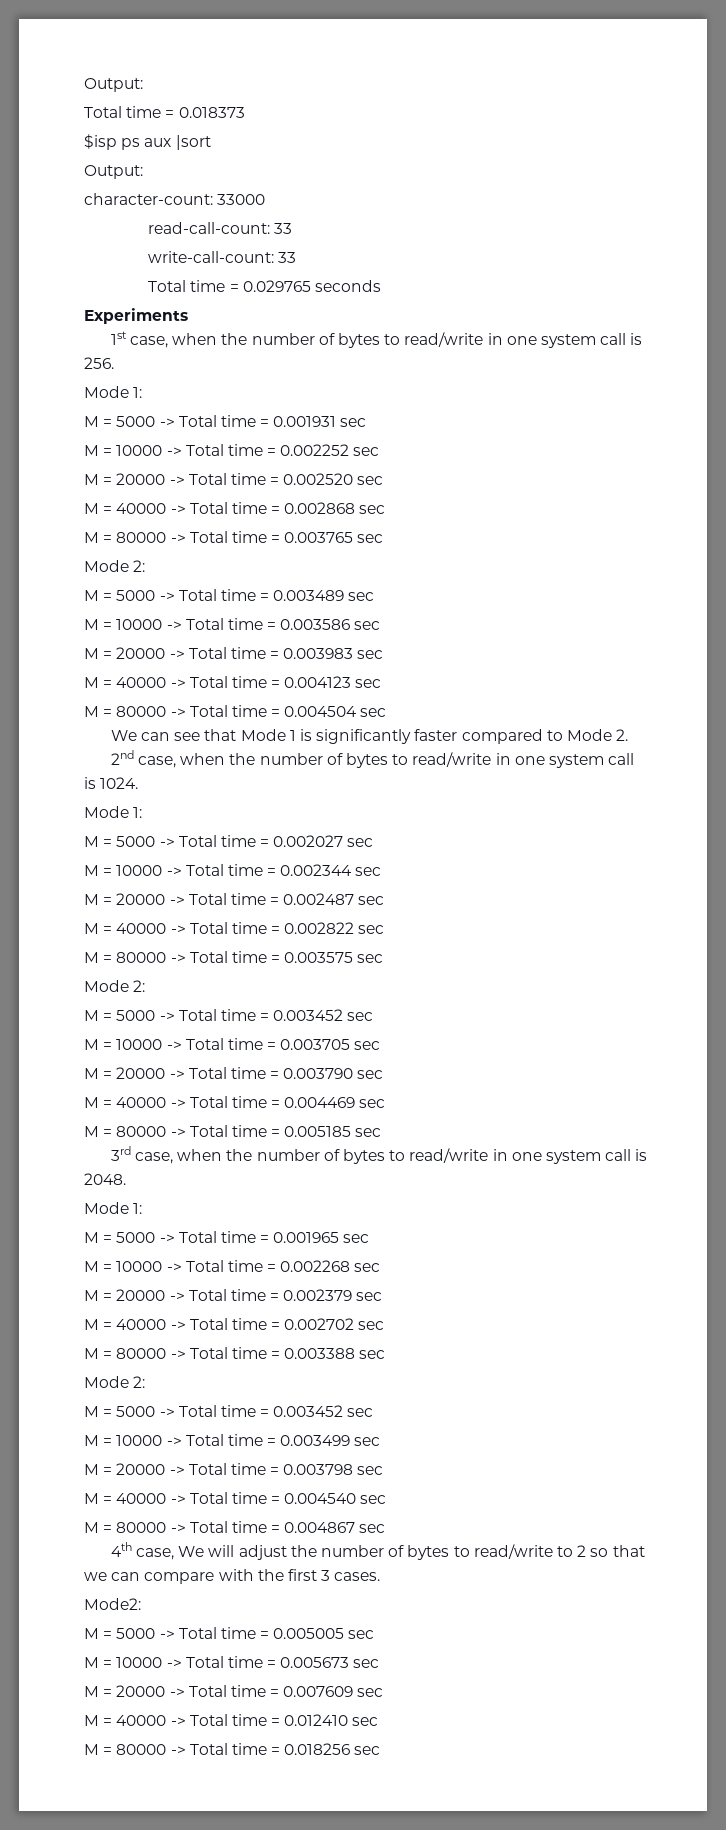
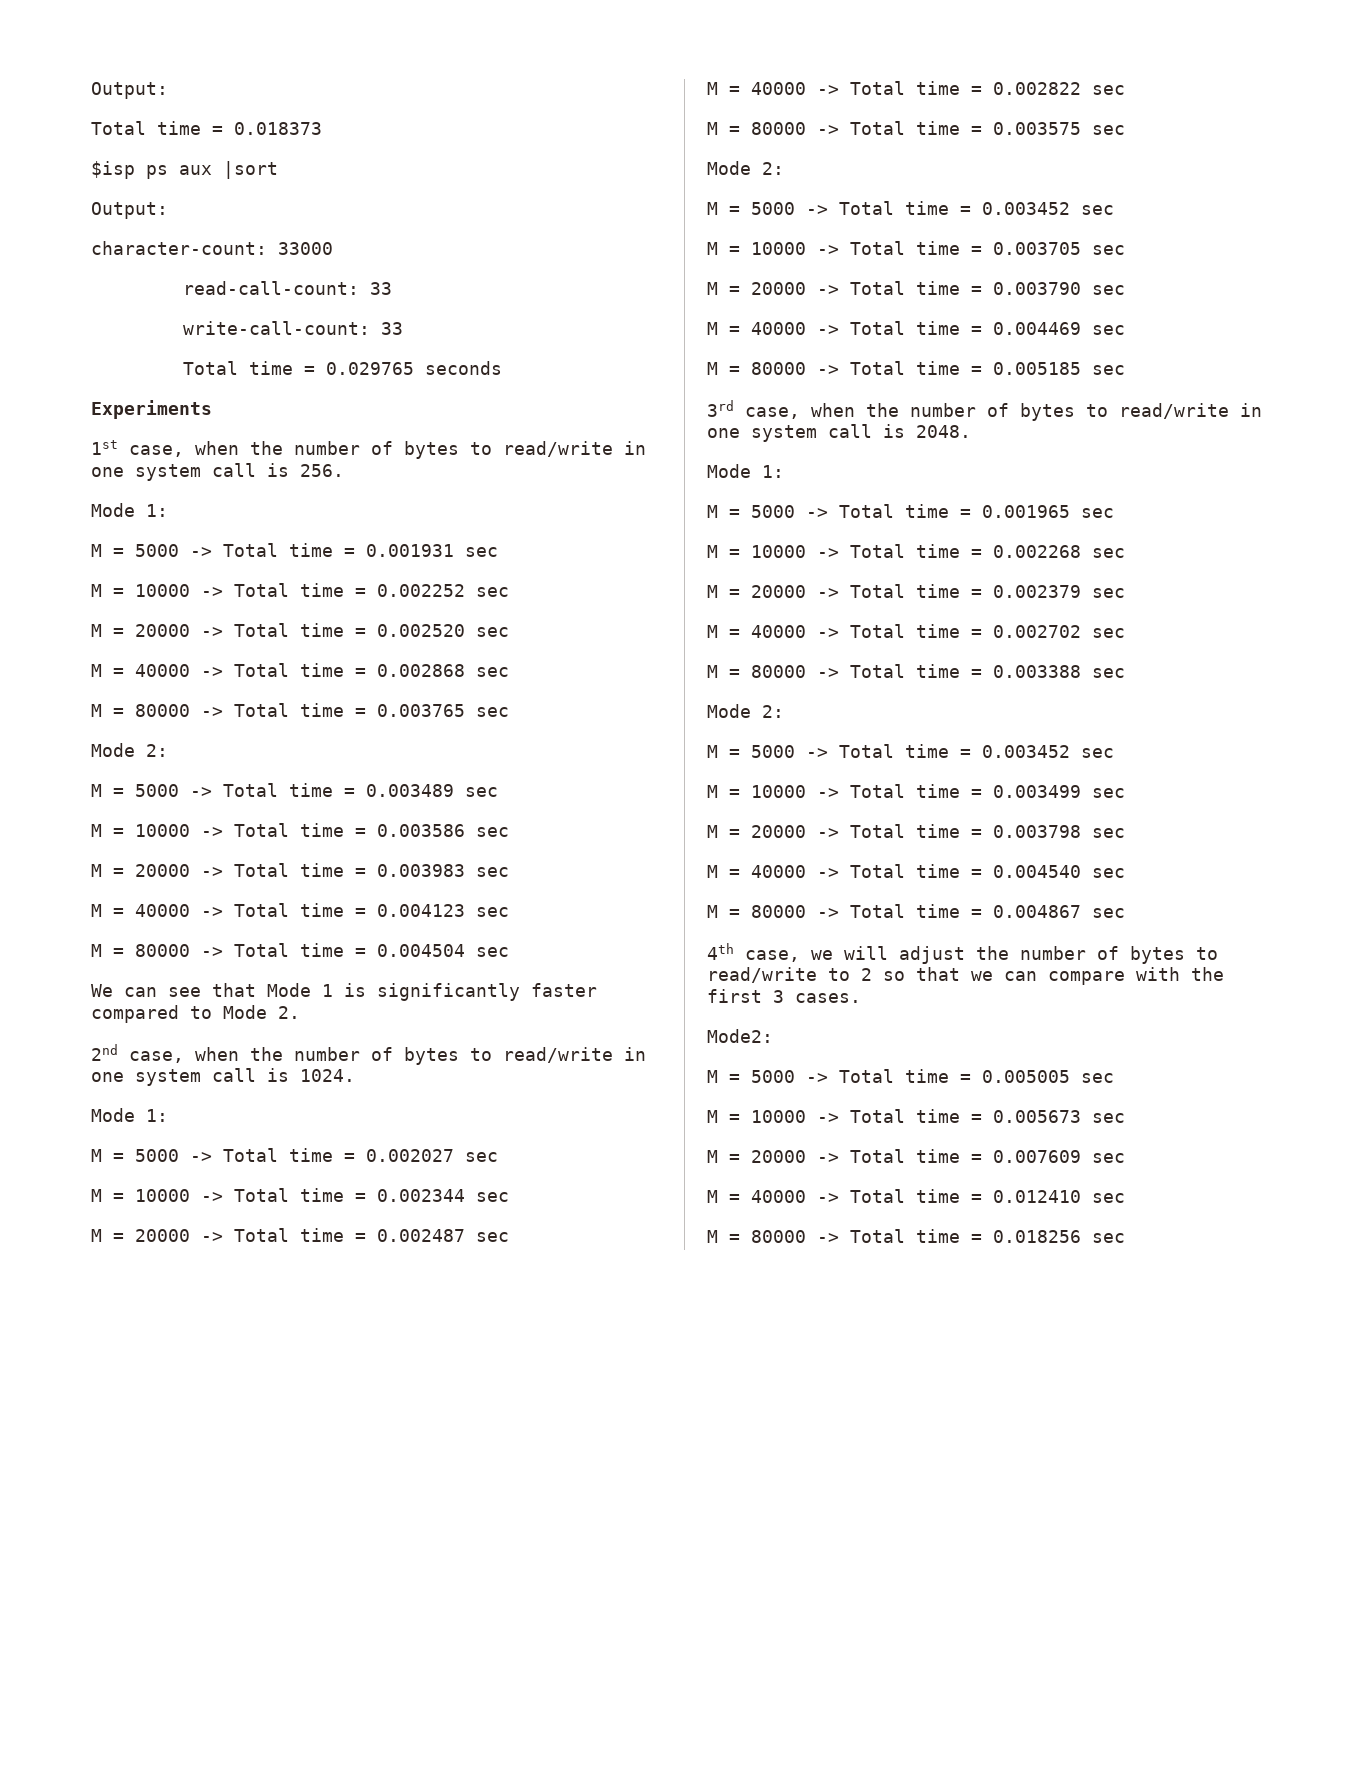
[178,1546,205,1557] We -> [811,950,833,960] we

